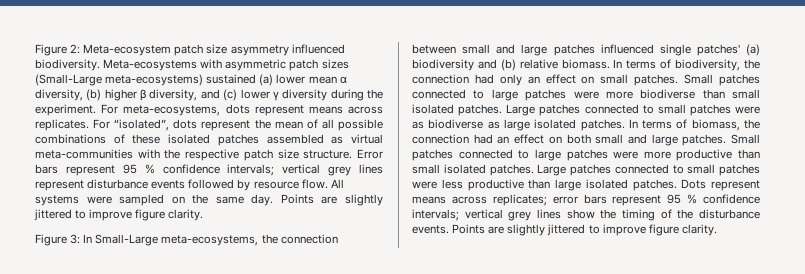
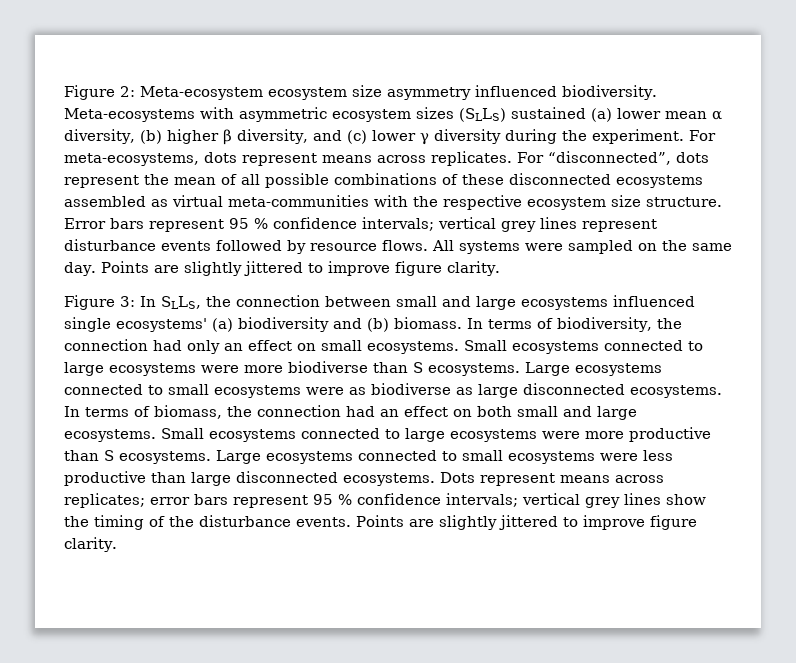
[174,44,204,56] patch -> [268,87,347,100] ecosystem
[289,59,349,71] [35,74,204,86] patch sizes (Small-Large meta-ecosystems) -> [332,107,506,122] ecosystem sizes (SLLS)
[114,119,170,131] “isolated”, -> [548,151,671,165] “disconnected”,
[168,134,259,146] isolated patches -> [509,173,703,188] disconnected ecosystems
[243,149,273,161] patch -> [527,197,606,210] ecosystem
[301,179,328,189] flow. -> [382,240,428,251] flows.
[95,234,259,246] Small-Large meta-ecosystems, -> [161,296,201,309] SLLS,
[553,44,595,56] patches -> [521,297,608,310] ecosystems
[696,44,740,56] patches' -> [116,318,207,332] ecosystems'
[519,59,558,69] relative -> (389, 325) none
[634,74,760,86] [412,89,567,101] patches. Small patches connected to large patches -> [367,340,703,354] [64,362,196,376] ecosystems. Small ecosystems connected to large ecosystems
[732,89,760,99] [412,104,731,116] small isolated patches. Large patches connected to small patches -> [413,362,662,376] [64,384,301,398] S ecosystems. Large ecosystems connected to small ecosystems
[534,119,625,131] isolated patches. -> [523,383,722,398] disconnected ecosystems.
[682,134,760,146] [412,149,608,161] patches. Small patches connected to large patches -> [64,428,537,442] ecosystems. Small ecosystems connected to large ecosystems
[412,164,760,176] small isolated patches. Large patches connected to small patches -> [104,450,595,464] S ecosystems. Large ecosystems connected to small ecosystems
[585,179,677,191] isolated patches. -> [236,471,435,486] disconnected ecosystems.

